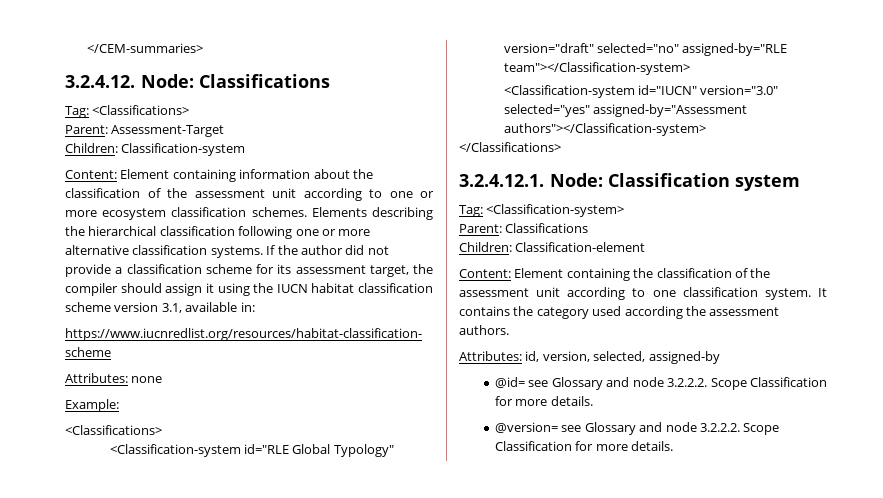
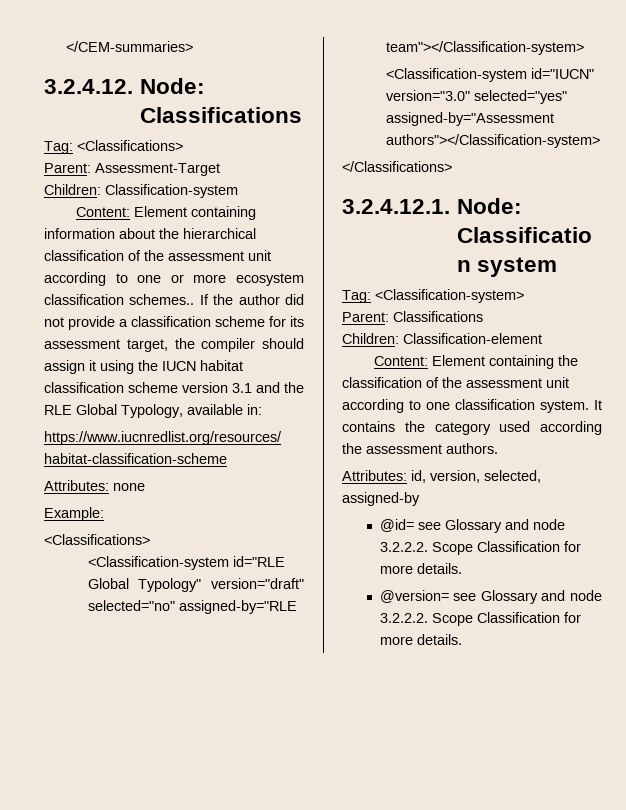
(373, 174) none -> [183,228,256,239] hierarchical
[251,207,433,220] [65,226,371,239] [65,245,263,258] schemes. Elements describing the hierarchical classification following one or more alternative classification systems. -> [129,294,195,305] schemes..
[161,303,182,313] 3.1, -> [232,382,304,393] [44,404,183,418] 3.1 and the RLE Global Typology,

